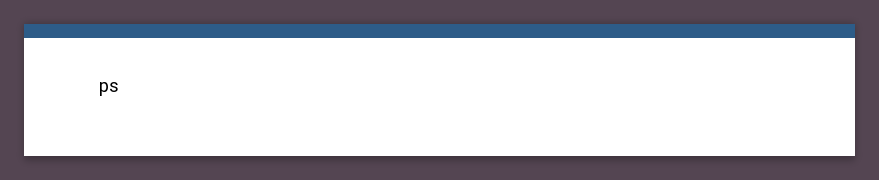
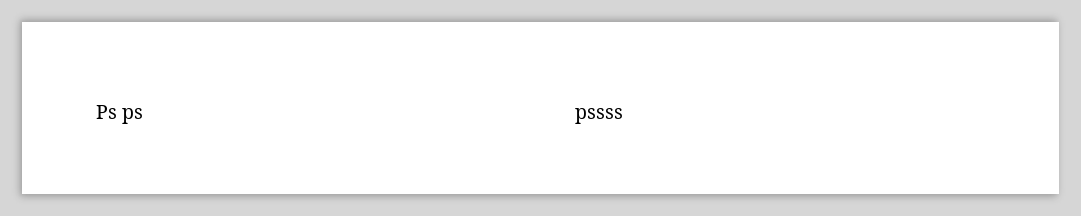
(99, 89) none -> [96,105,117,119] Ps
(119, 89) none -> [575,108,623,124] // pssss

